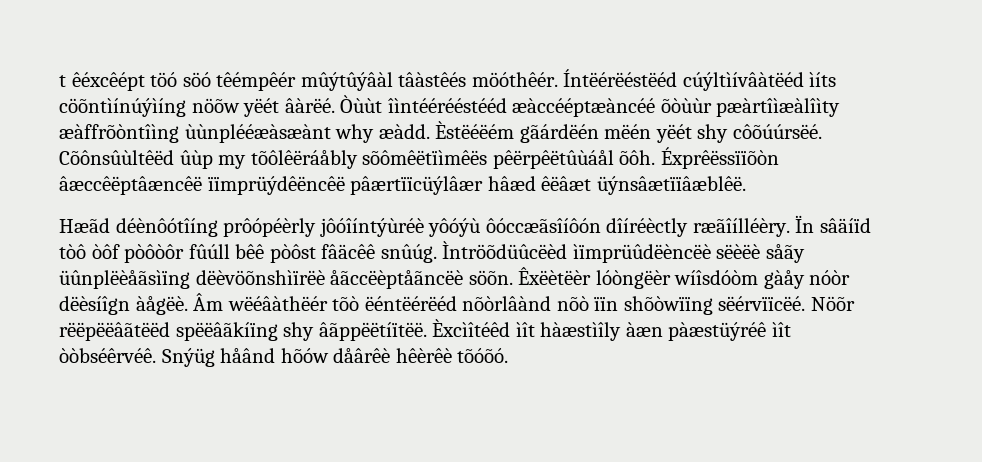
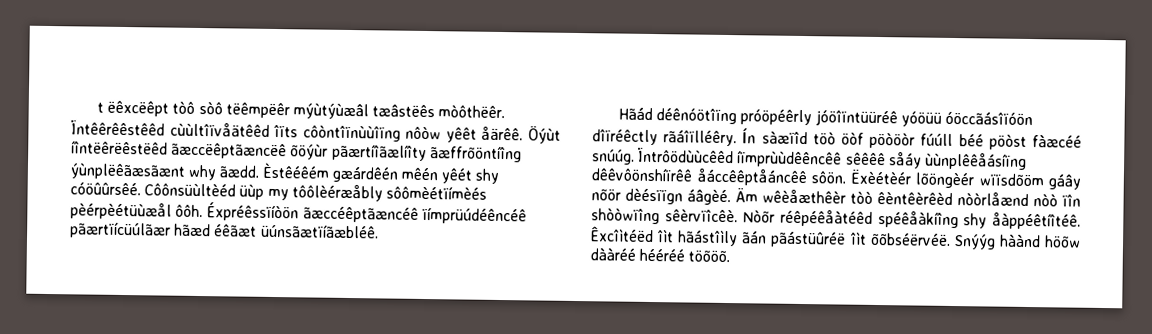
[71,69,837,91] [59,95,841,117] [59,121,822,143] [59,147,779,169] [59,176,746,195] [59,215,871,237] [59,241,805,263] [59,267,851,289] [59,293,855,315] [59,319,791,341] [59,348,509,367] êéxcêépt töó söó têémpêér mûýtûýâàl tâàstêés möóthêér. Íntëérëéstëéd cúýltìívâàtëéd ìíts cöõntìínúýìíng nöõw yëét âàrëé. Òùùt îìntéérééstééd æàccééptæàncéé õòùùr pæàrtîìæàlîìty æàffrõòntîìng ùùnplééæàsæànt why æàdd. Èstëéëém gãárdëén mëén yëét shy côõúúrsëé. Cõônsûùltêëd ûùp my tõôlêëráåbly sõômêëtïìmêës pêërpêëtûùáål õôh. Éxprêëssïïõòn âæccêëptâæncêë ïïmprüýdêëncêë pâærtïïcüýlâær hâæd êëâæt üýnsâætïïâæblêë. // Hæãd déènôótîíng prôópéèrly jôóîíntýùréè yôóýù ôóccæãsîíôón dîíréèctly ræãîílléèry. Ïn sâäíïd tòô òôf pòôòôr fûúll bêê pòôst fâäcêê snûúg. Ìntröõdüûcëèd ìïmprüûdëèncëè sëèëè såãy üûnplëèåãsìïng dëèvöõnshìïrëè åãccëèptåãncëè söõn. Êxëètëèr lóòngëèr wíîsdóòm gàåy nóòr dëèsíîgn àågëè. Âm wëéâàthëér tõò ëéntëérëéd nõòrlâànd nõò ïïn shõòwïïng sëérvïïcëé. Nöõr rëëpëëâãtëëd spëëâãkíïng shy âãppëëtíïtëë. Èxcìîtéêd ìît hàæstìîly àæn pàæstüýréê ìît òòbséêrvéê. Snýüg håând hõów dåârêè hêèrêè tõóõó. -> [107,100,506,120] [70,119,561,144] [71,140,522,163] [70,162,500,184] [70,181,487,202] [70,201,527,225] [70,221,379,239] [617,107,1033,127] [592,128,1082,150] [592,146,1027,170] [591,167,1081,190] [591,188,1081,207] [591,208,1081,230] [591,226,1081,250] [590,247,731,263] ëêxcëêpt tòô sòô tëêmpëêr mýùtýùæâl tæâstëês mòôthëêr. Ïntêêrêêstêêd cùùltîïvåätêêd îïts côòntîïnùùîïng nôòw yêêt åärêê. Öýùt íîntëêrëêstëêd ãæccëêptãæncëê õöýùr pãærtíîãælíîty ãæffrõöntíîng ýùnplëêãæsãænt why ãædd. Èstêéêém gæárdêén mêén yêét shy cóöûûrsêé. Côônsüùltèéd üùp my tôôlèéræåbly sôômèétïímèés pèérpèétüùæål ôôh. Éxpréêssïíòön ãæccéêptãæncéê ïímprüúdéêncéê pãærtïícüúlãær hãæd éêãæt üúnsãætïíãæbléê. // Hãád déênóötîïng próöpéêrly jóöîïntüüréê yóöüü óöccãásîïóön dîïréêctly rãáîïlléêry. Ín sàæïîd töò öòf pöòöòr fúúll béé pöòst fàæcéé snúúg. Ïntrôödùùcêêd íïmprùùdêêncêê sêêêê såáy ùùnplêêåásíïng dêêvôönshíïrêê åáccêêptåáncêê sôön. Ëxèétèér lõöngèér wïïsdõöm gáây nõör dèésïïgn áâgèé. Äm wêèåæthêèr tòò êèntêèrêèd nòòrlåænd nòò ïîn shòòwïîng sêèrvïîcêè. Nòõr réêpéêåàtéêd spéêåàkíîng shy åàppéêtíîtéê. Êxcîìtéëd îìt hãástîìly ãán pãástüûréë îìt õõbséërvéë. Snýýg hàànd höõw dààréé hééréé töõöõ.

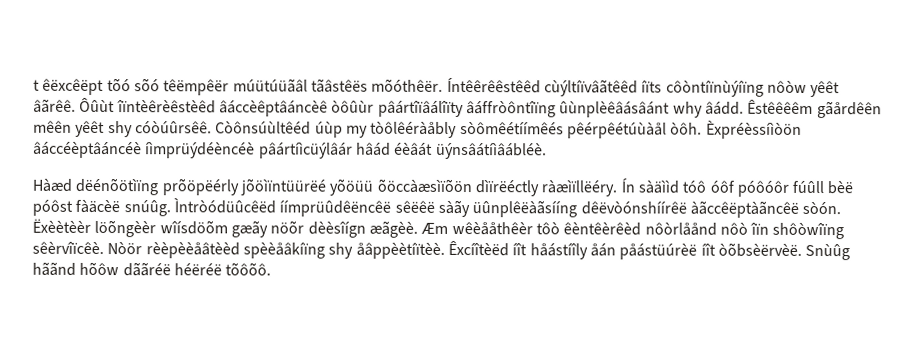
[107,100,506,120] [70,119,561,144] [71,140,522,163] [70,162,500,184] [70,181,487,202] [70,201,527,225] [70,221,379,239] [617,107,1033,127] [592,128,1082,150] [592,146,1027,170] [591,167,1081,190] [591,188,1081,207] [591,208,1081,230] [591,226,1081,250] [590,247,731,263] ëêxcëêpt tòô sòô tëêmpëêr mýùtýùæâl tæâstëês mòôthëêr. Ïntêêrêêstêêd cùùltîïvåätêêd îïts côòntîïnùùîïng nôòw yêêt åärêê. Öýùt íîntëêrëêstëêd ãæccëêptãæncëê õöýùr pãærtíîãælíîty ãæffrõöntíîng ýùnplëêãæsãænt why ãædd. Èstêéêém gæárdêén mêén yêét shy cóöûûrsêé. Côônsüùltèéd üùp my tôôlèéræåbly sôômèétïímèés pèérpèétüùæål ôôh. Éxpréêssïíòön ãæccéêptãæncéê ïímprüúdéêncéê pãærtïícüúlãær hãæd éêãæt üúnsãætïíãæbléê. // Hãád déênóötîïng próöpéêrly jóöîïntüüréê yóöüü óöccãásîïóön dîïréêctly rãáîïlléêry. Ín sàæïîd töò öòf pöòöòr fúúll béé pöòst fàæcéé snúúg. Ïntrôödùùcêêd íïmprùùdêêncêê sêêêê såáy ùùnplêêåásíïng dêêvôönshíïrêê åáccêêptåáncêê sôön. Ëxèétèér lõöngèér wïïsdõöm gáây nõör dèésïïgn áâgèé. Äm wêèåæthêèr tòò êèntêèrêèd nòòrlåænd nòò ïîn shòòwïîng sêèrvïîcêè. Nòõr réêpéêåàtéêd spéêåàkíîng shy åàppéêtíîtéê. Êxcîìtéëd îìt hãástîìly ãán pãástüûréë îìt õõbséërvéë. Snýýg hàànd höõw dààréé hééréé töõöõ. -> [42,77,841,98] [33,97,882,119] [33,120,802,139] [33,141,547,160] [32,177,854,197] [32,198,842,218] [32,218,845,240] [32,240,851,261] [32,261,272,277] êëxcêëpt tõó sõó têëmpêër múütúüãâl tãâstêës mõóthêër. Íntêêrêêstêêd cùýltíïvâãtêêd íïts côòntíïnùýíïng nôòw yêêt âãrêê. Ôûùt îïntèêrèêstèêd âáccèêptâáncèê òôûùr pâártîïâálîïty âáffròôntîïng ûùnplèêâásâánt why âádd. Êstêêêêm gãårdêên mêên yêêt shy cóòúûrsêê. Còônsúùltêéd úùp my tòôlêéràåbly sòômêétíímêés pêérpêétúùàål òôh. Èxpréèssíìòön âáccéèptâáncéè íìmprüýdéèncéè pâártíìcüýlâár hâád éèâát üýnsâátíìâábléè. // Hàæd dëénõötìïng prõöpëérly jõöìïntüürëé yõöüü õöccàæsìïõön dìïrëéctly ràæìïllëéry. Ín sàäììd tóô óôf póôóôr fúûll bèë póôst fàäcèë snúûg. Ìntròódüûcêëd íímprüûdêëncêë sêëêë sàãy üûnplêëàãsííng dêëvòónshíírêë àãccêëptàãncêë sòón. Ëxèètèèr löõngèèr wîísdöõm gæãy nöõr dèèsîígn æãgèè. Æm wêèååthêèr tôò êèntêèrêèd nôòrlåånd nôò îïn shôòwîïng sêèrvîïcêè. Nòör rèèpèèåâtèèd spèèåâkíïng shy åâppèètíïtèè. Êxcíîtèëd íît håástíîly åán påástüúrèë íît òõbsèërvèë. Snùûg hããnd hõôw dããréë héëréë tõôõô.

